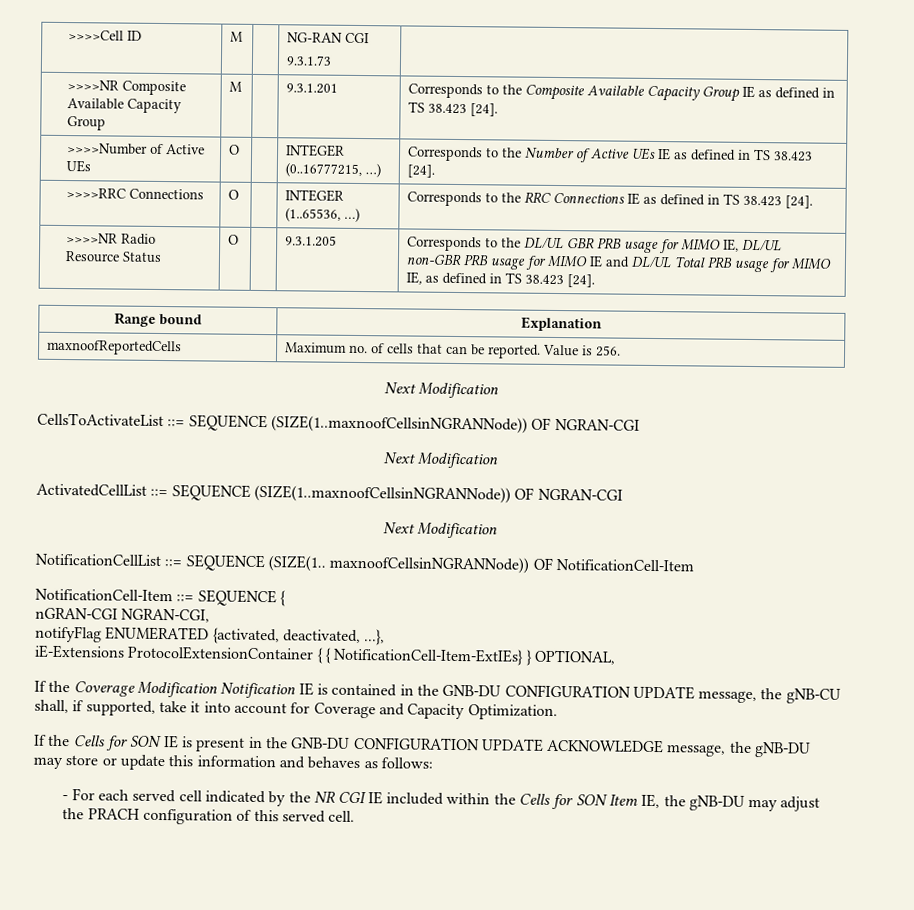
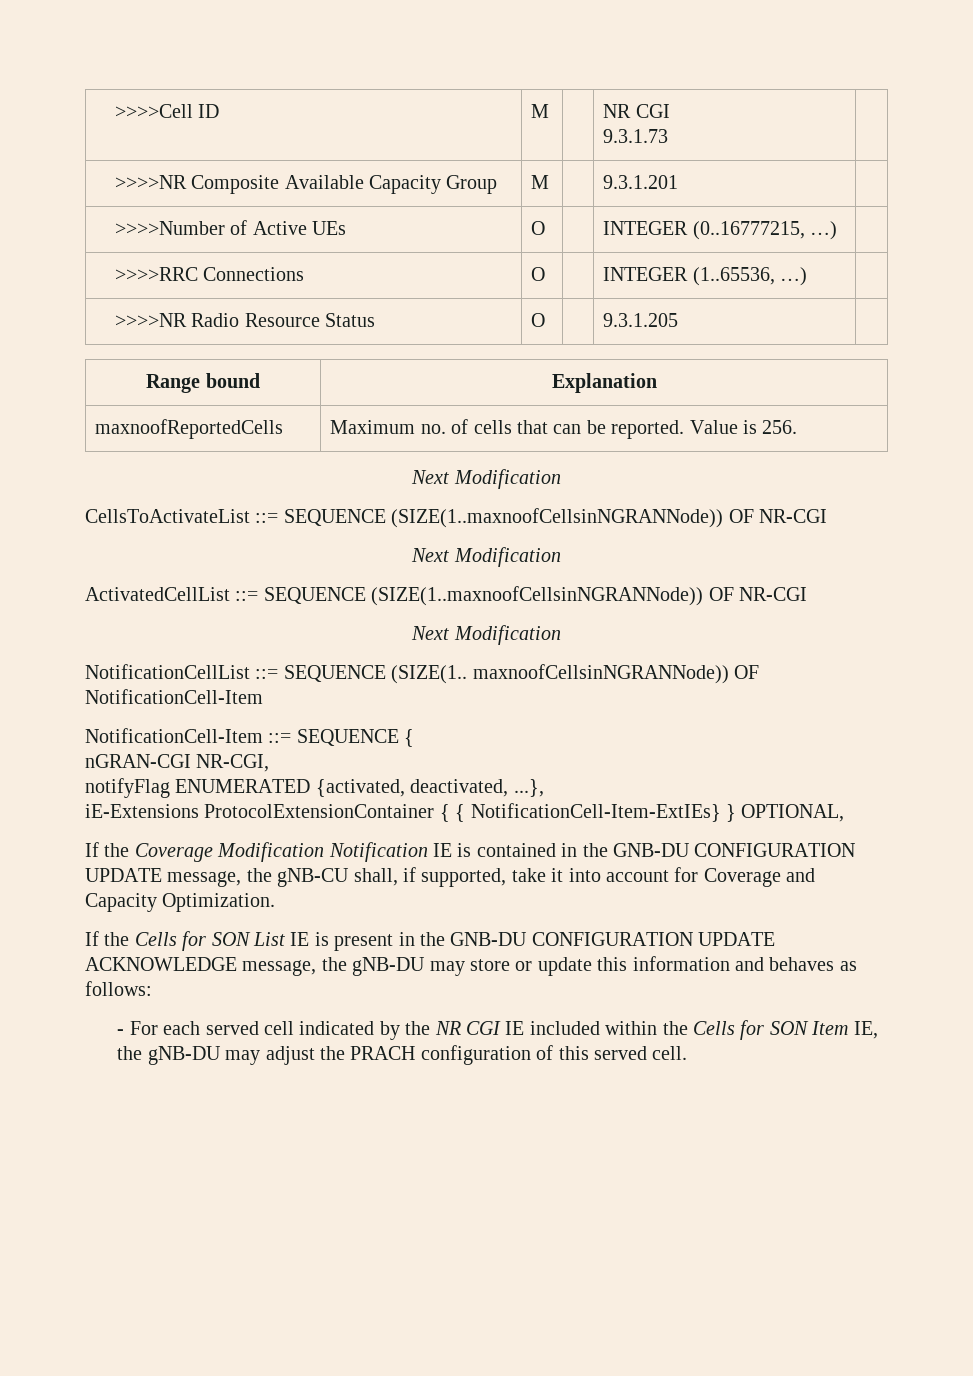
[287,32,344,43] NG-RAN -> [603,104,632,118] NR
[408,83,836,102] [408,101,499,117] Corresponds to the Composite Available Capacity Group IE as defined in TS 38.423 [24]. -> (679, 182) none
[407,146,814,163] [407,164,436,178] Corresponds to the Number of Active UEs IE as defined in TS 38.423 [24]. -> (838, 230) none
[407,191,814,209] Corresponds to the RRC Connections IE as defined in TS 38.423 [24]. -> (808, 276) none
[407,236,783,254] [406,253,833,273] [406,271,596,288] Corresponds to the DL/UL GBR PRB usage for MIMO IE, DL/UL non-GBR PRB usage for MIMO IE and DL/UL Total PRB usage for MIMO IE, as defined in TS 38.423 [24]. -> (679, 320) none
[554,418,640,431] NGRAN-CGI -> [759,509,827,523] NR-CGI
[537,488,623,501] NGRAN-CGI -> [739,587,807,601] NR-CGI
[121,608,211,623] NGRAN-CGI, -> [196,754,270,772] NR-CGI,
(163, 741) none -> [253,932,285,946] List

